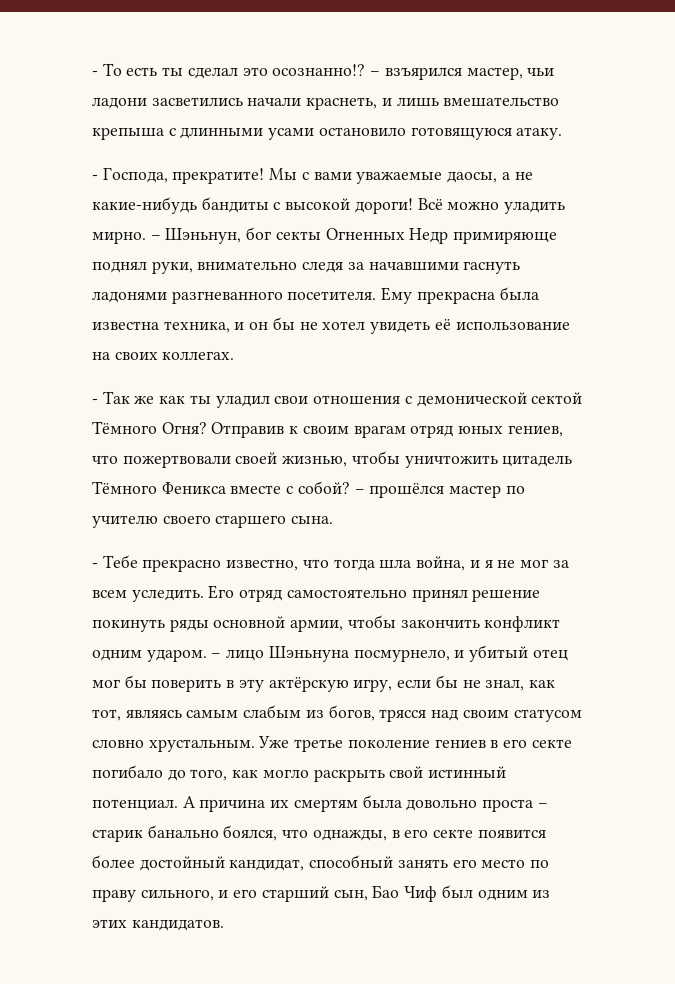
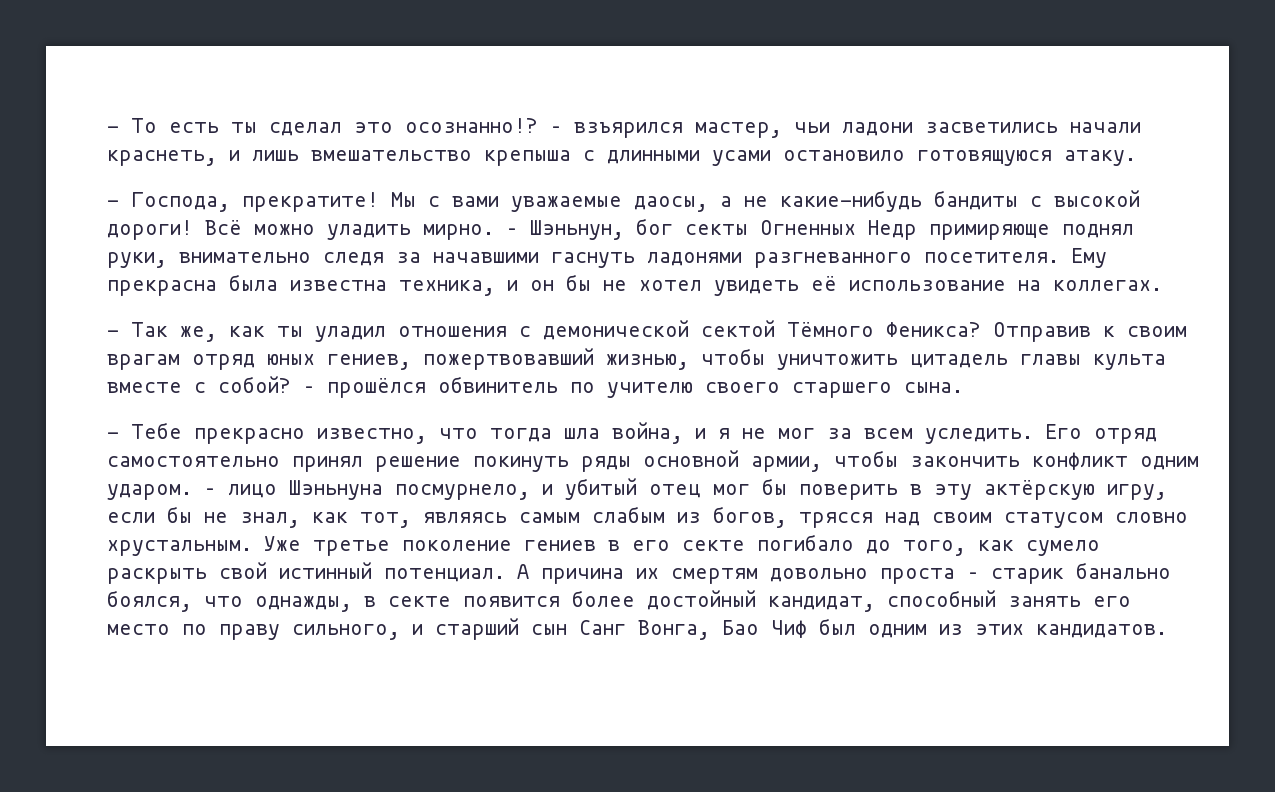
[114,352,158,360] своих -> (1041, 285) none
[134,396,155,404] же -> [180,326,217,342] же,
[274,396,309,404] свои -> (386, 334) none
[161,422,207,434] Огня? -> [886,322,981,337] Феникса?
[92,452,278,468] что пожертвовали своей -> [423,348,594,370] пожертвовавший
[92,481,226,494] Тёмного Феникса -> [1020,354,1166,370] главы культа
[449,485,502,498] мастер -> [438,376,558,394] обвинитель
[262,769,309,778] могло -> [1026,540,1100,556] сумело
[362,795,402,808] была -> (758, 576) none
[404,829,429,838] его -> (376, 601) none
[233,886,368,902] его старший сын, -> [435,618,710,640] старший сын Санг Вонга,

